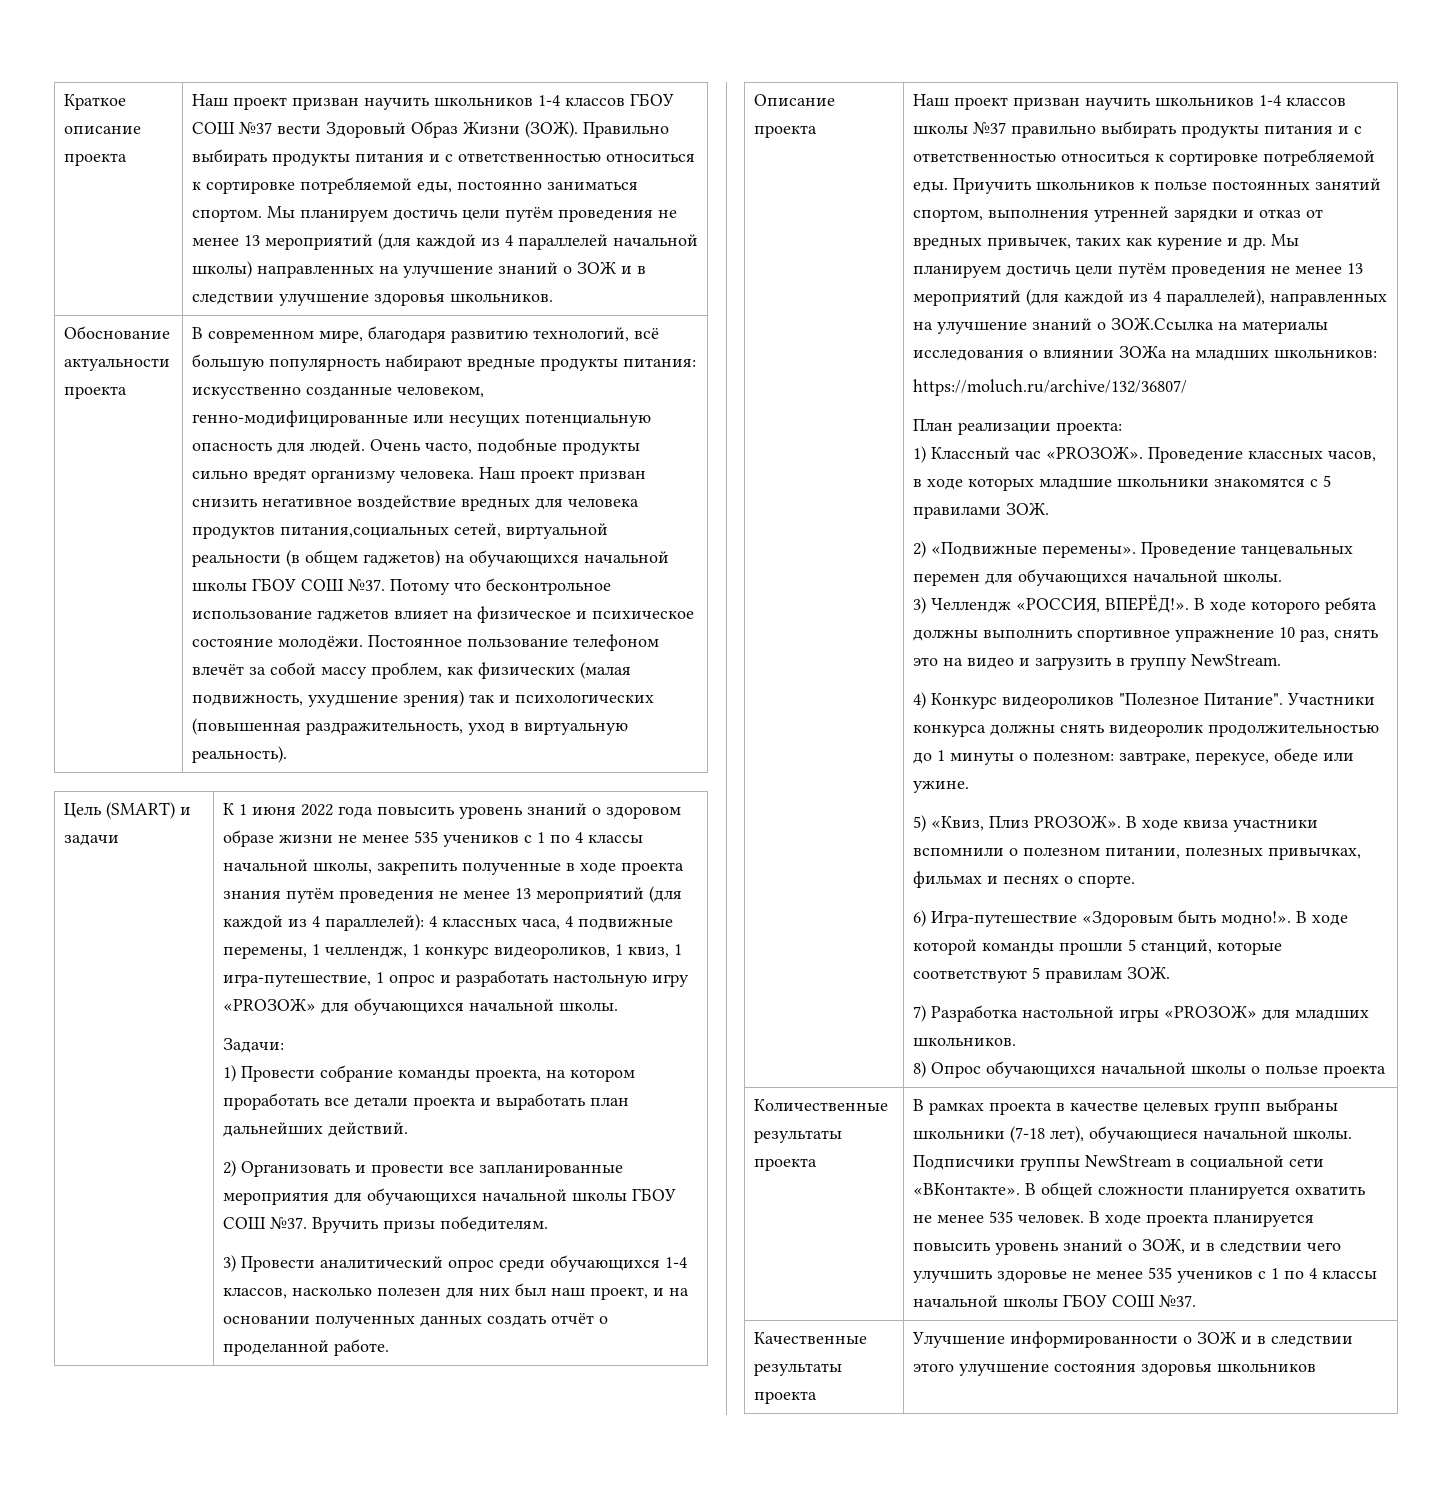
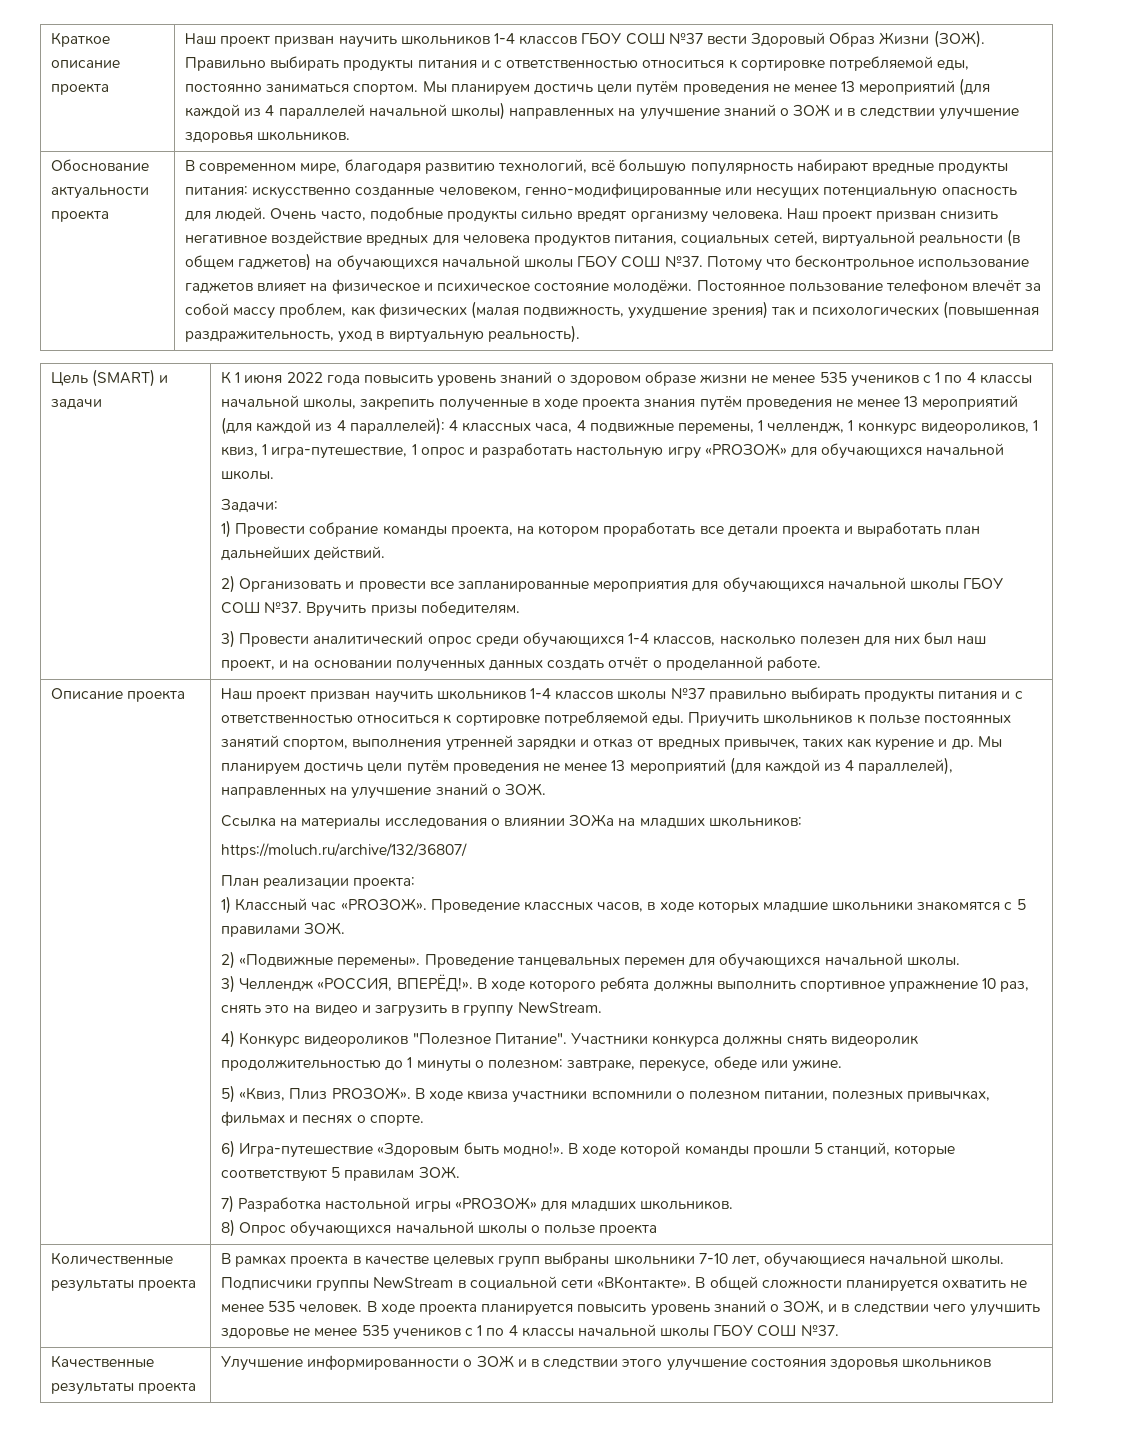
[279,526,449,538] питания,социальных -> [614,235,770,246] питания, социальных
[1110,318,1214,330] ЗОЖ.Ссылка -> [504,783,546,796] [221,815,277,827] ЗОЖ. // Ссылка
[1009,1126,1084,1143] (7-18 лет), -> [698,1253,760,1266] 7-10 лет,

